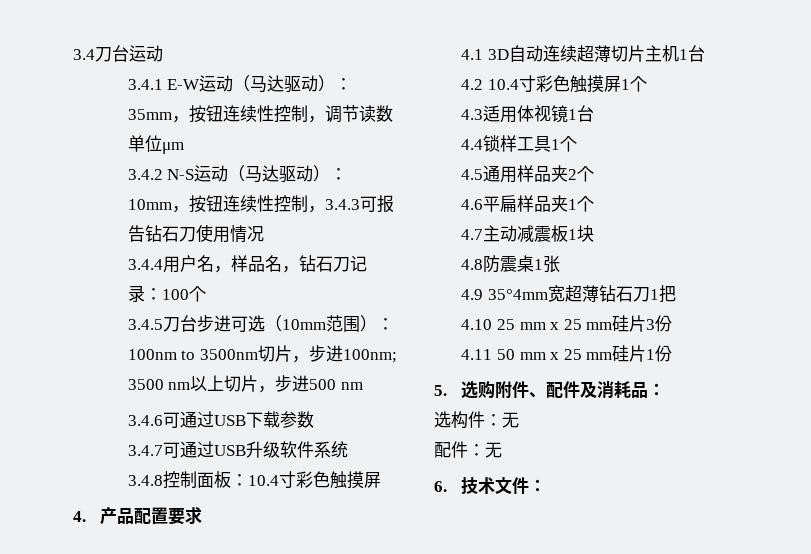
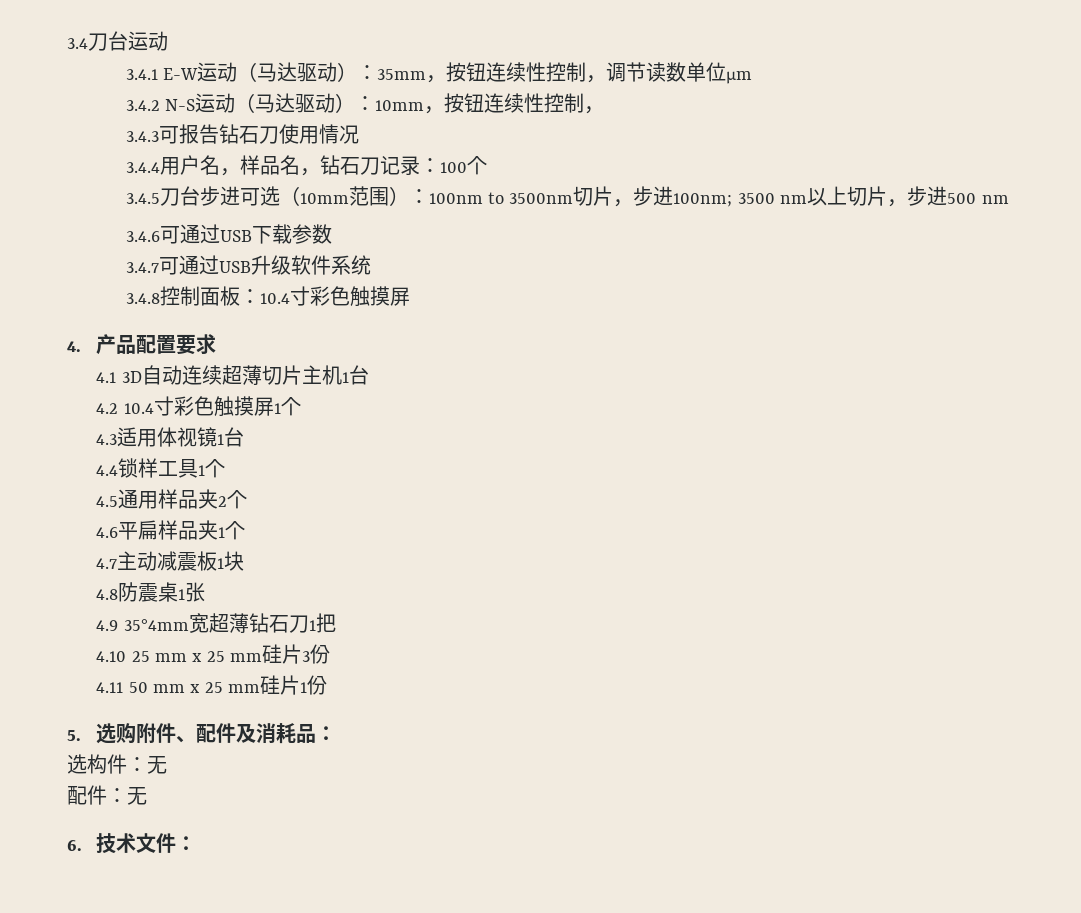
(325, 209) none -> (604, 110) //

